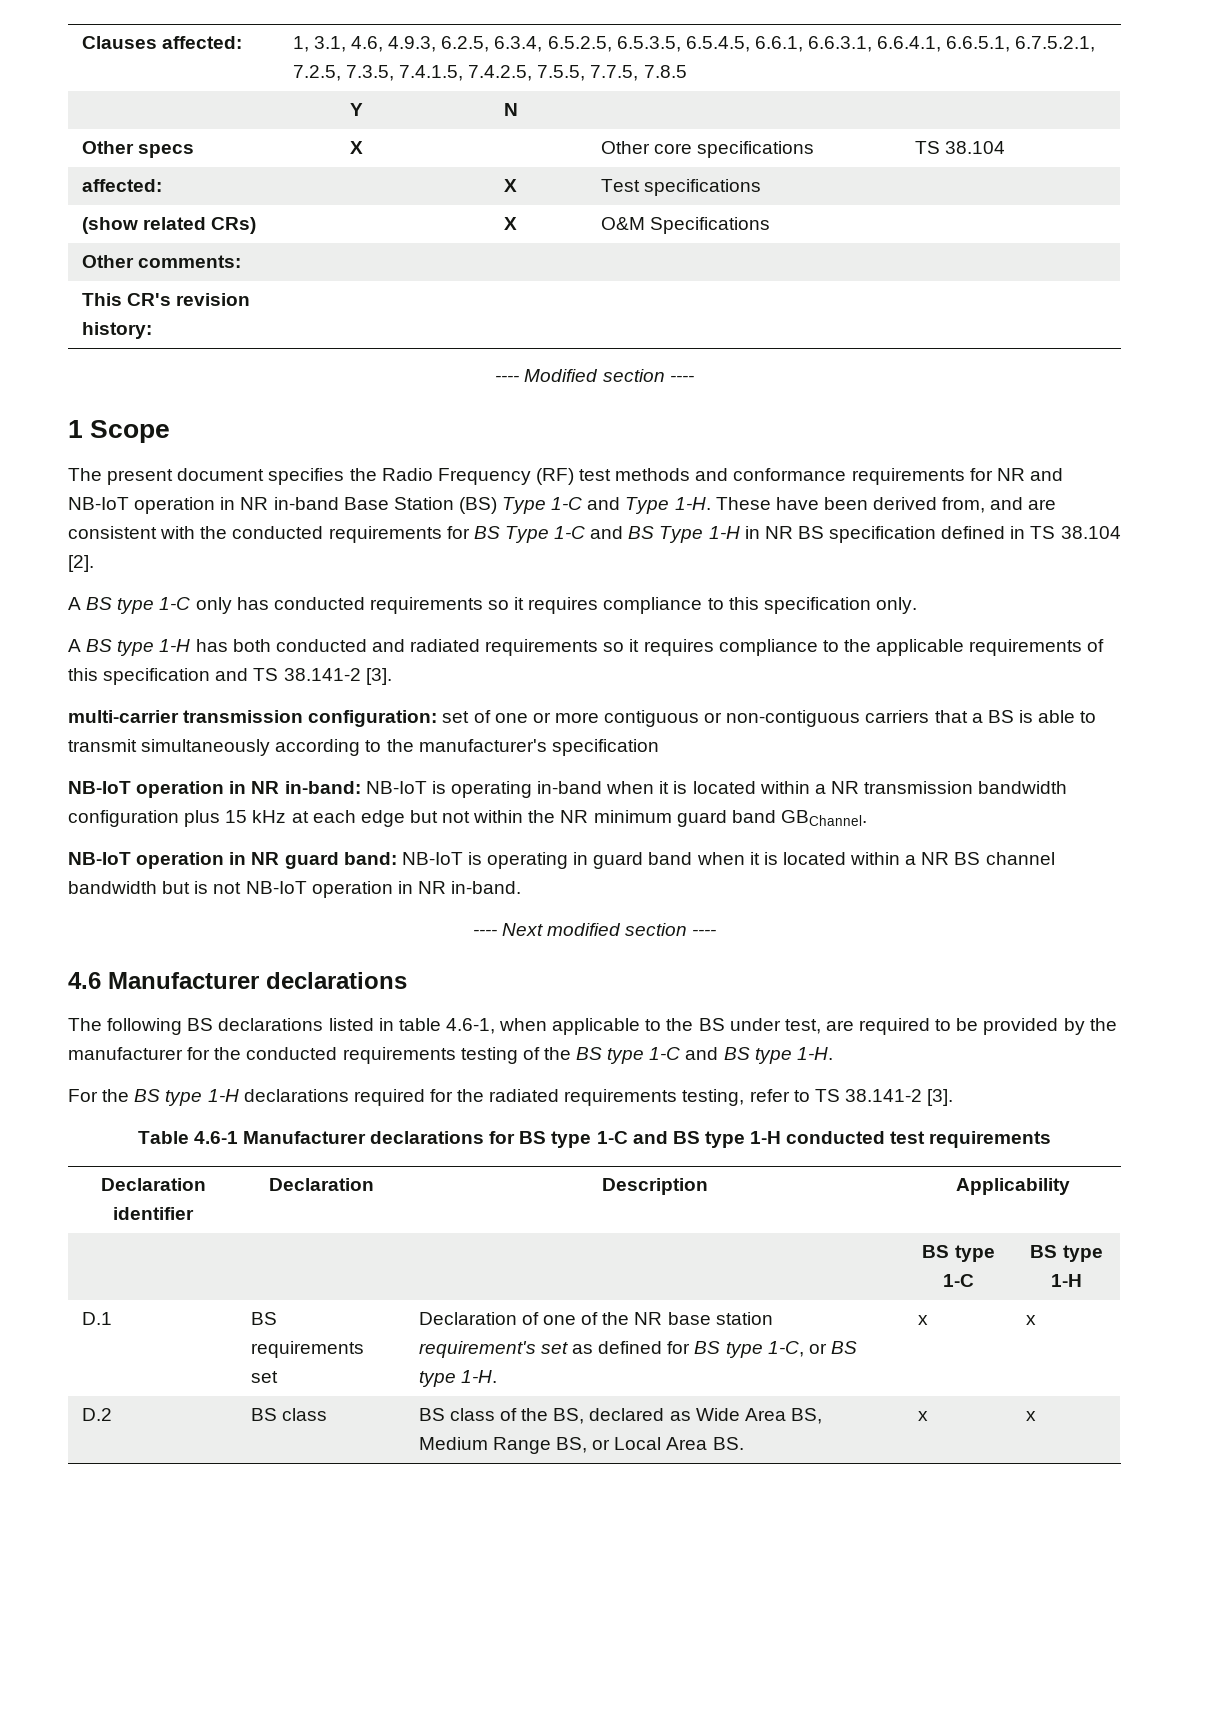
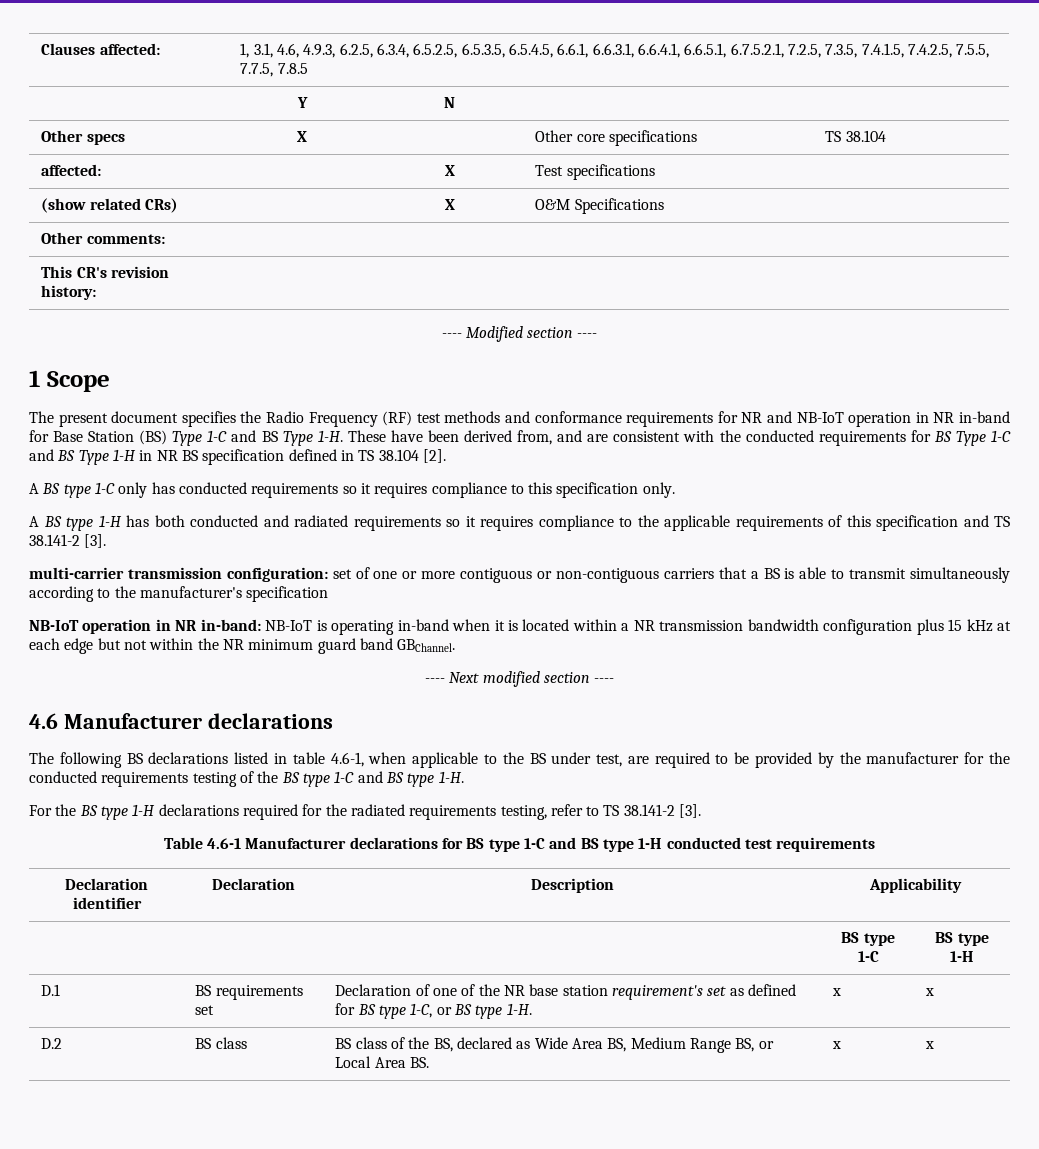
(339, 503) none -> [29,430,49,442] for
(621, 503) none -> [261,431,278,442] BS
[68,852,1055,869] [68,881,522,898] // NB-IoT operation in NR guard band: NB-IoT is operating in guard band when it is located within a NR BS channel bandwidth but is not NB-IoT operation in NR in-band. -> (456, 645) none

